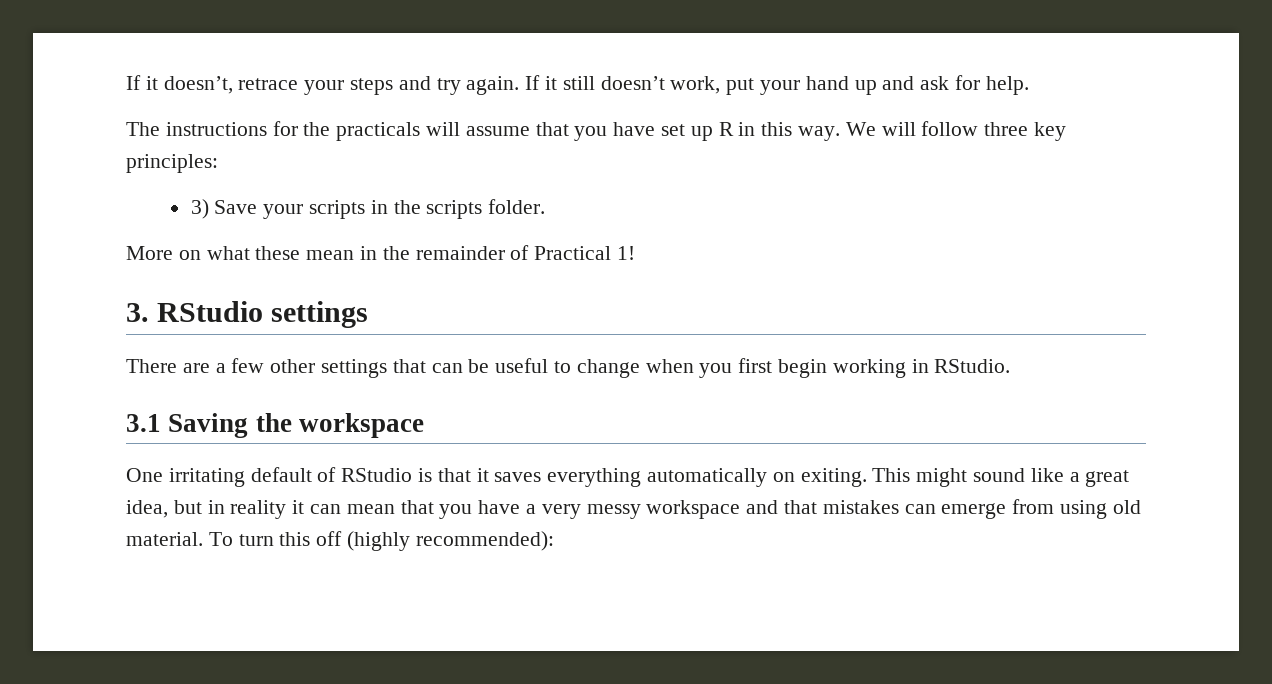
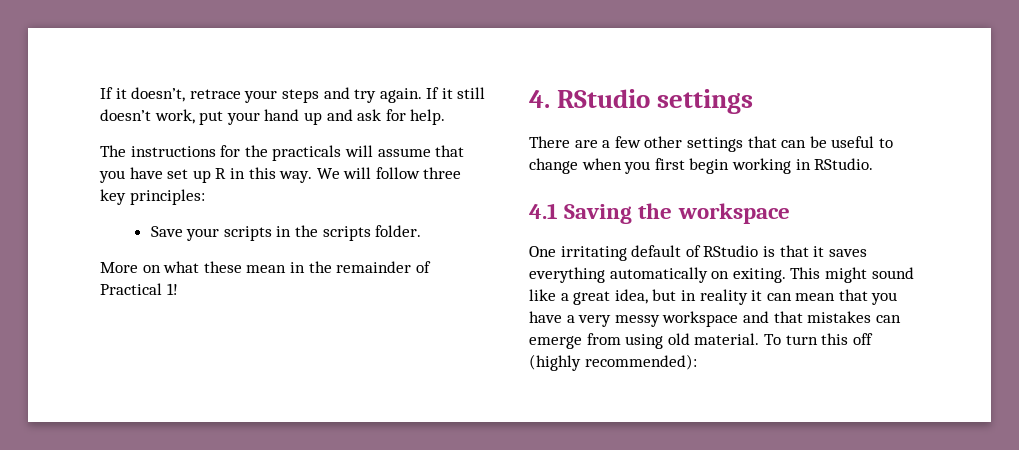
[190,199,209,219] 3) -> (205, 197) none
[126,303,149,322] 3. -> [529,90,550,108] 4.
[126,414,161,432] 3.1 -> [529,203,558,219] 4.1

